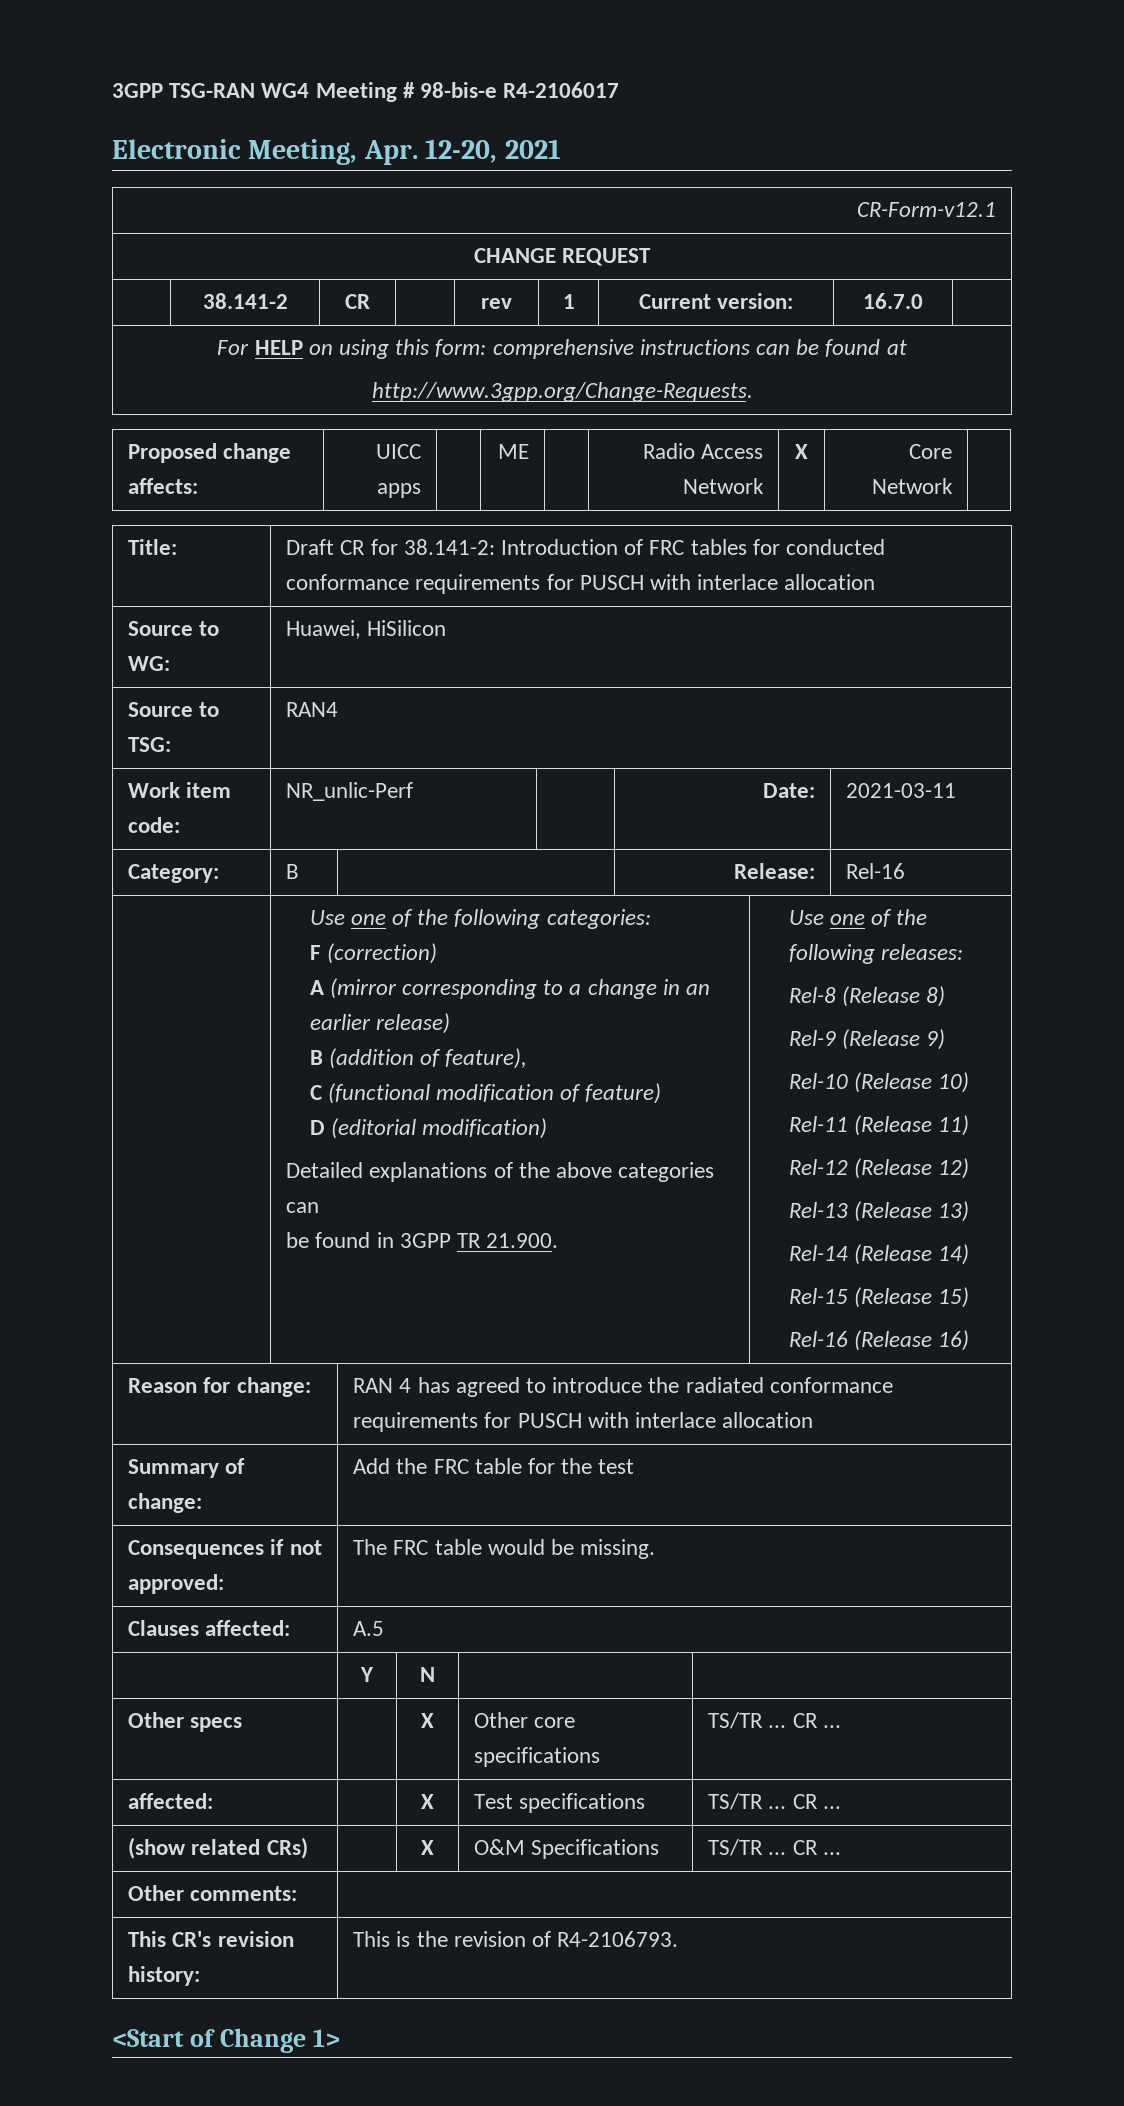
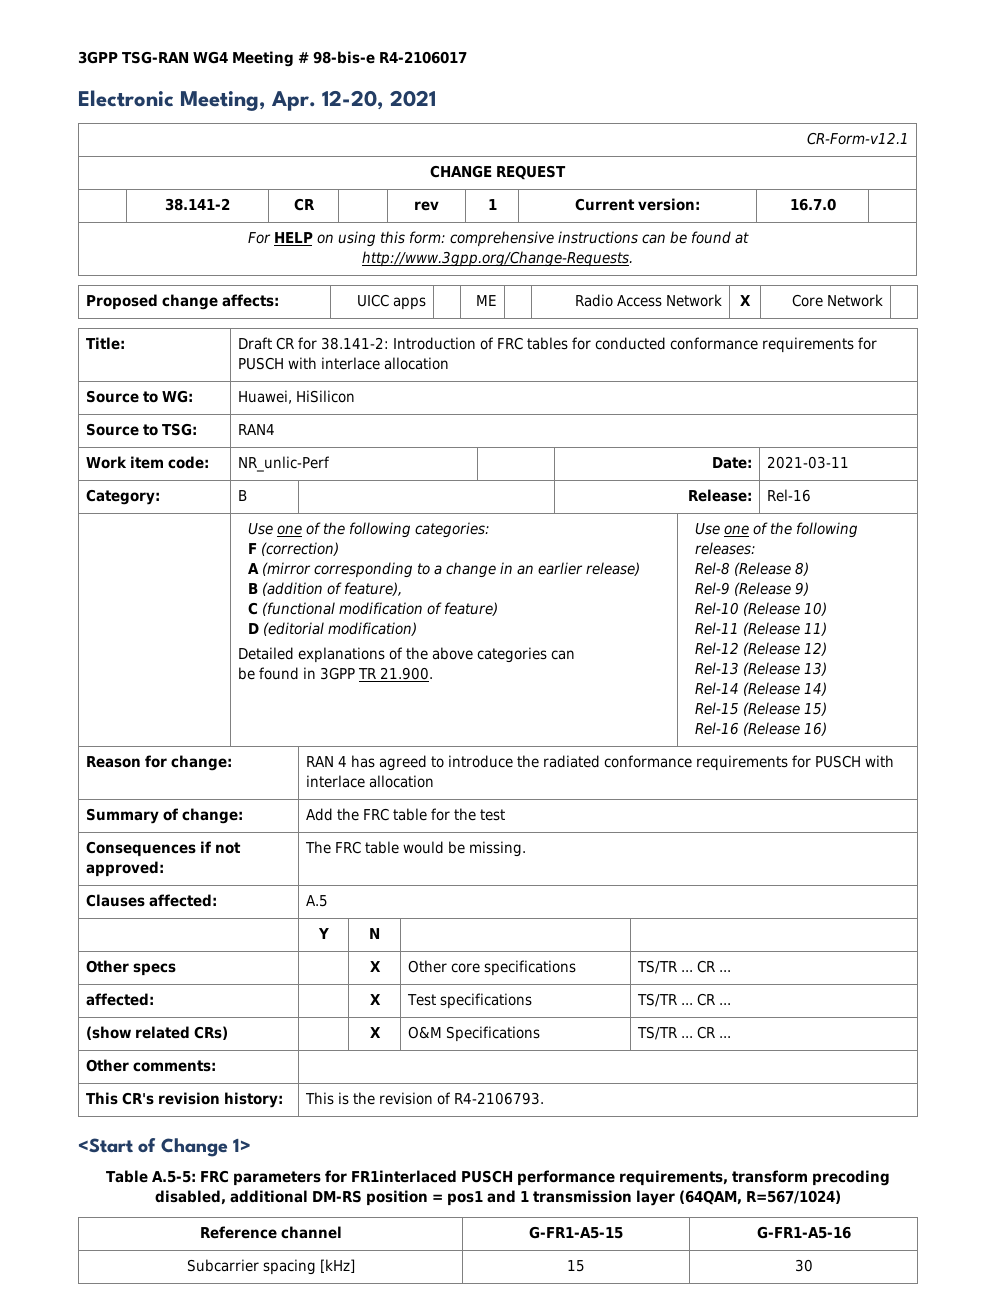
(340, 2038) none -> [106,1170,890,1186] [155,1190,841,1206] [199,1226,342,1239] [529,1226,623,1239] [756,1226,851,1239] [186,1259,355,1275] [567,1260,585,1272] [794,1259,813,1272] // Table A.5-5: FRC parameters for FR1interlaced PUSCH performance requirements, transform precoding disabled, additional DM-RS position = pos1 and 1 transmission layer (64QAM, R=567/1024) // Reference channel | G-FR1-A5-15 | G-FR1-A5-16 // Subcarrier spacing [kHz] | 15 | 30

